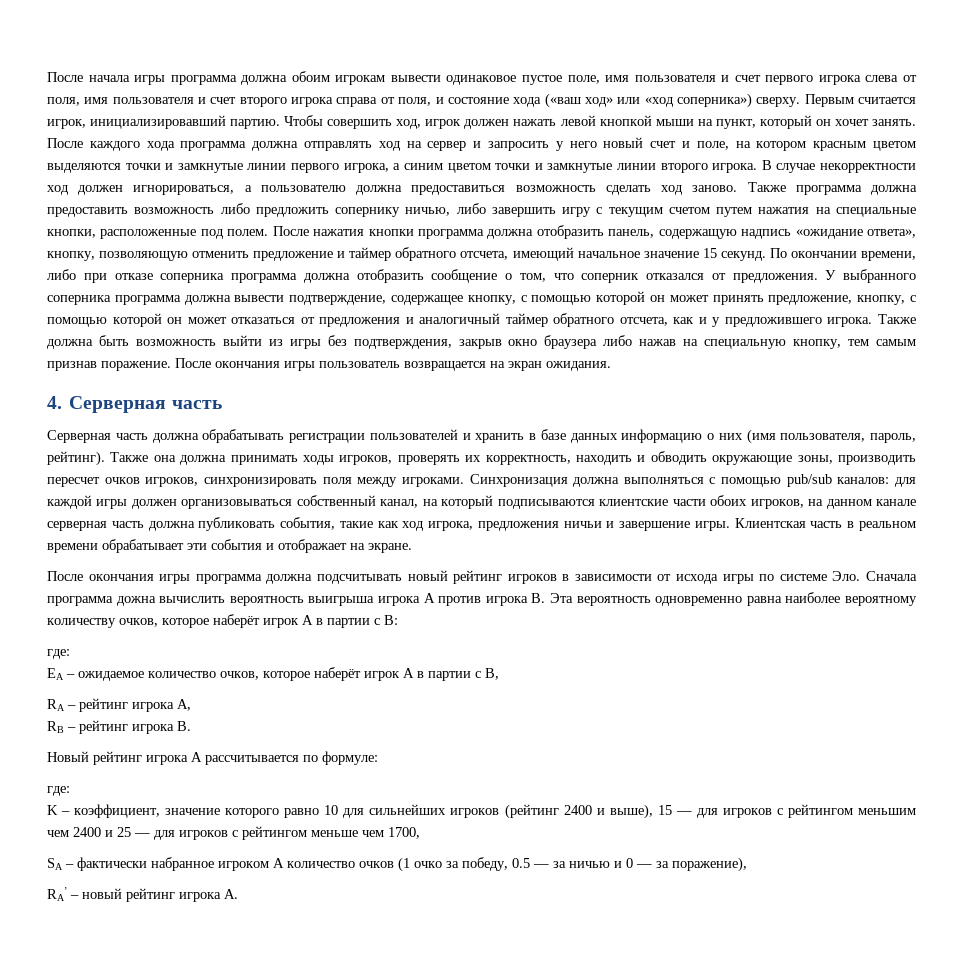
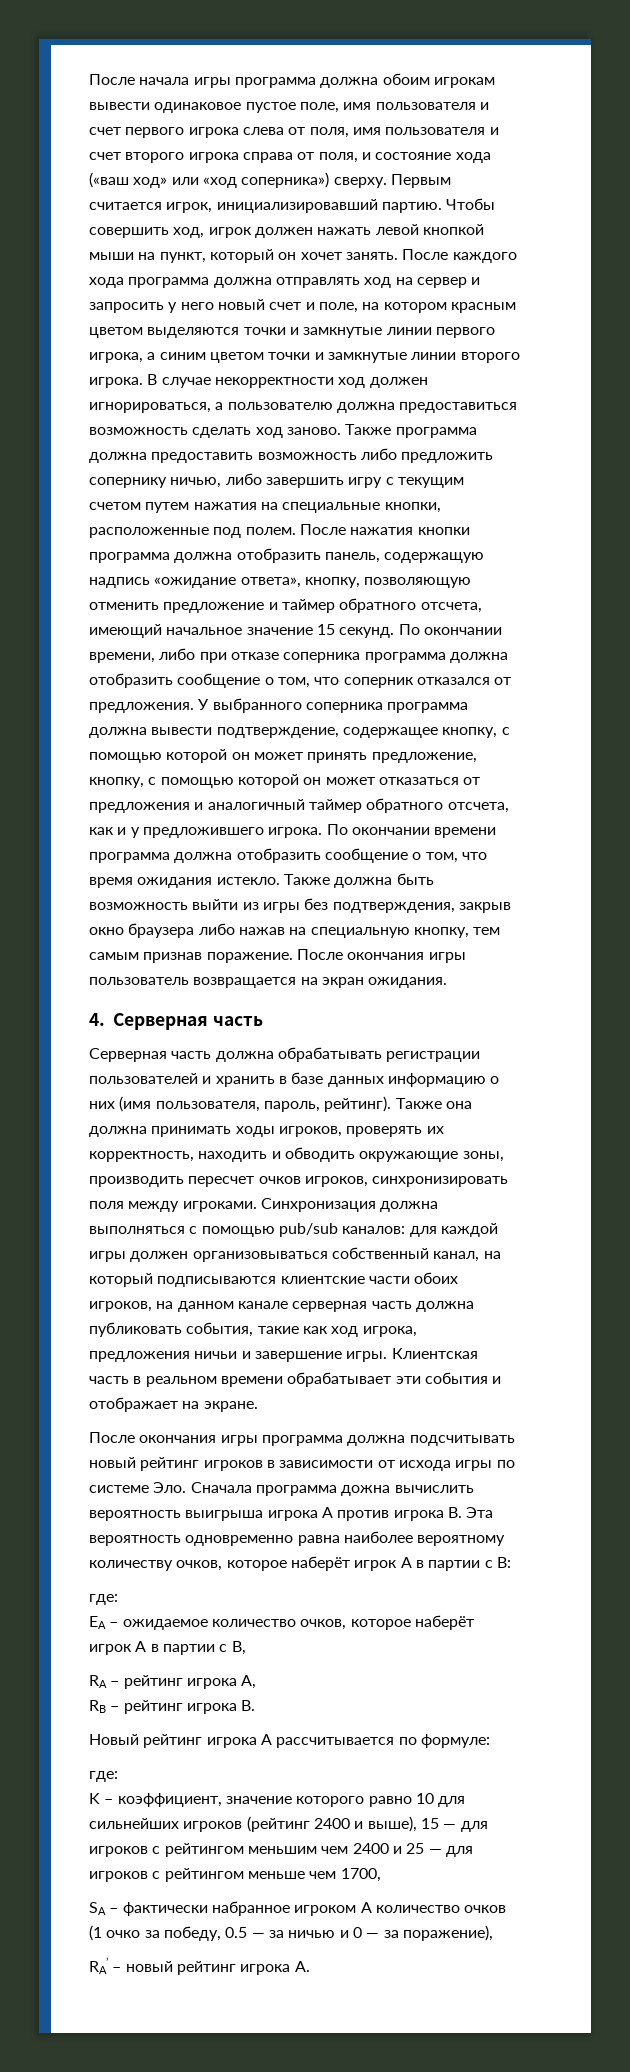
(873, 322) none -> [326,824,497,838] [89,848,487,863] [89,877,280,888] По окончании времени программа должна отобразить сообщение о том, что время ожидания истекло.

